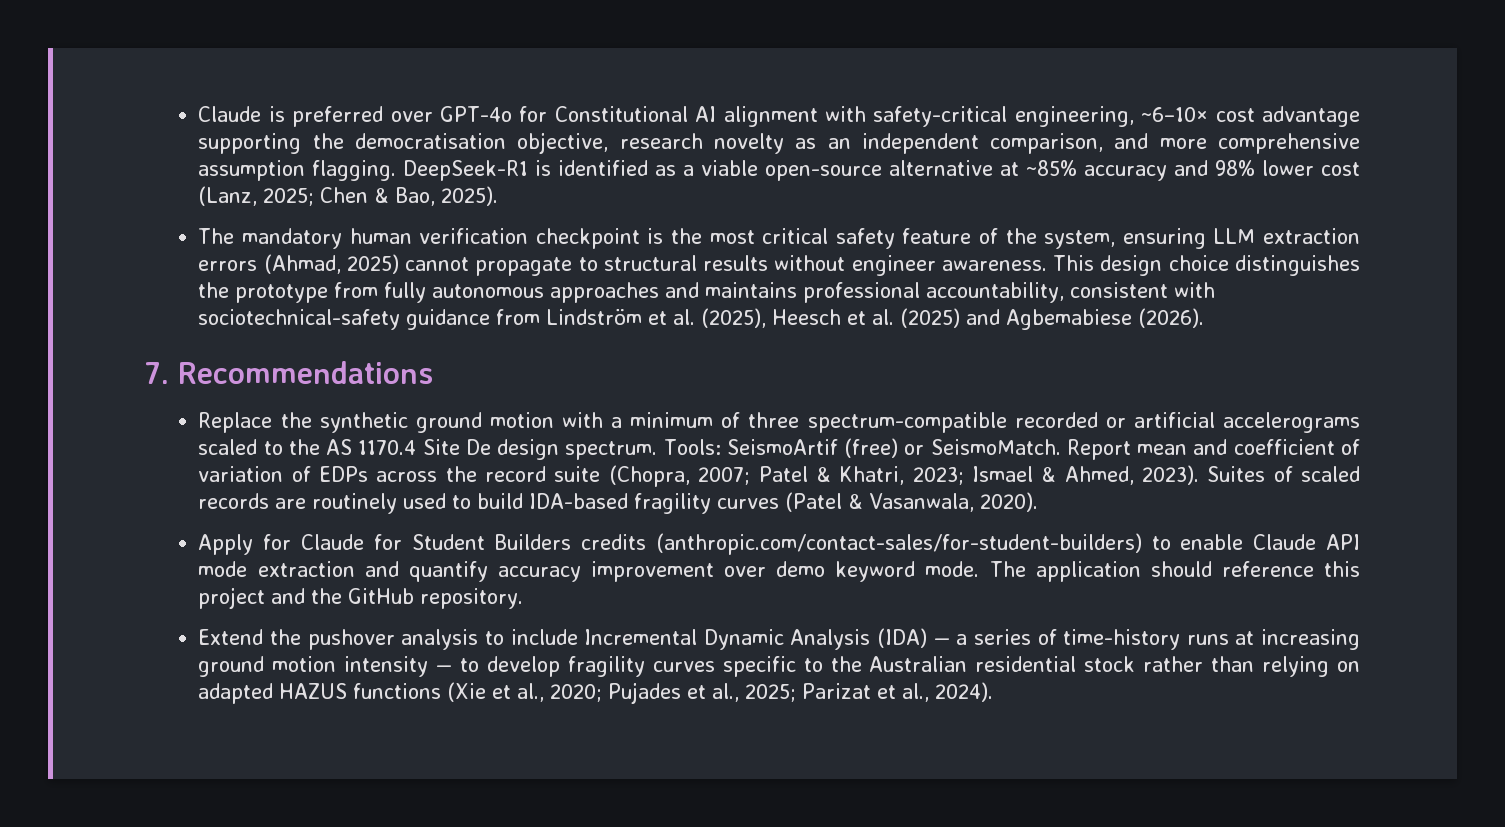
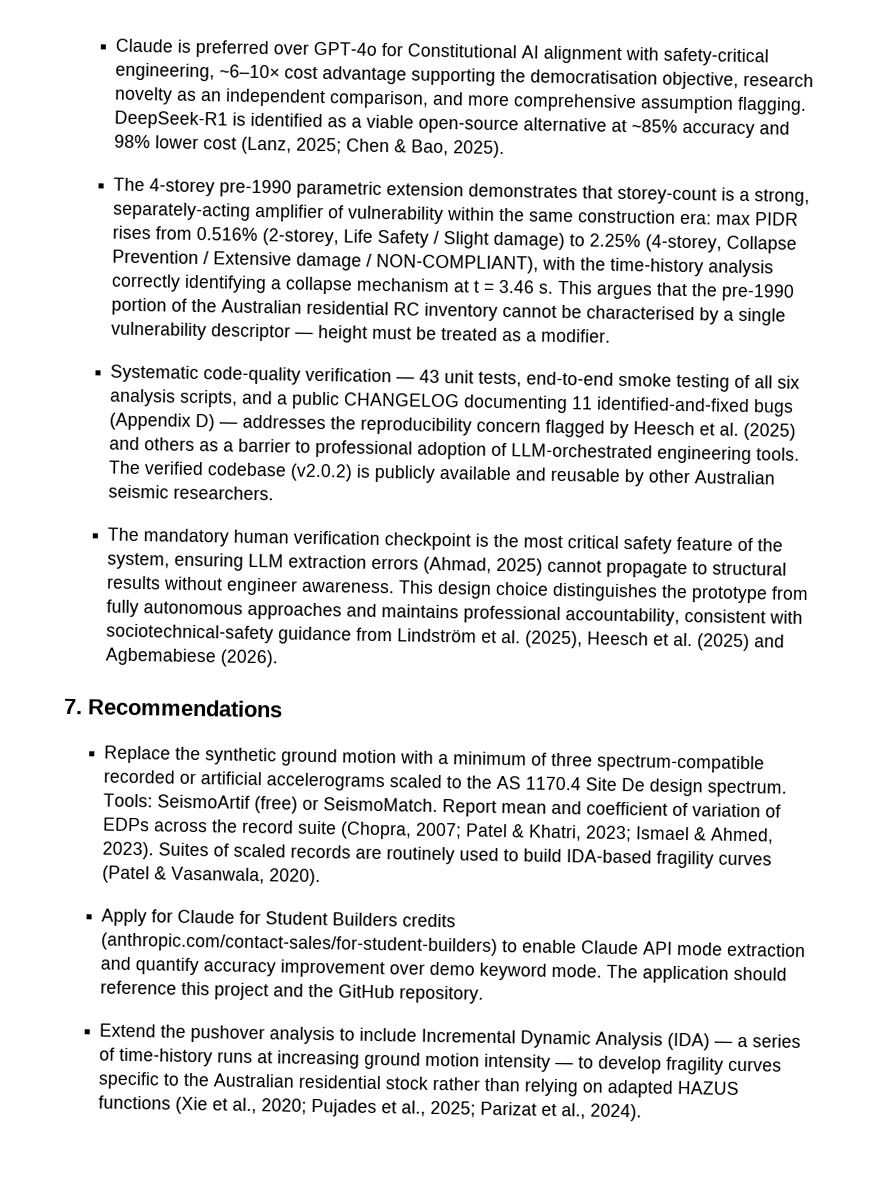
(499, 196) none -> [113,177,811,207] [113,201,800,226] [112,225,798,254] [112,249,775,278] [111,273,796,302] [111,297,787,326] [111,321,612,343] [110,364,801,392] [109,388,795,417] [109,412,797,441] [109,436,801,465] [108,460,776,487] [108,484,275,501] // The 4-storey pre-1990 parametric extension demonstrates that storey-count is a strong, separately-acting amplifier of vulnerability within the same construction era: max PIDR rises from 0.516% (2-storey, Life Safety / Slight damage) to 2.25% (4-storey, Collapse Prevention / Extensive damage / NON-COMPLIANT), with the time-history analysis correctly identifying a collapse mechanism at t = 3.46 s. This argues that the pre-1990 portion of the Australian residential RC inventory cannot be characterised by a single vulnerability descriptor — height must be treated as a modifier. // Systematic code-quality verification — 43 unit tests, end-to-end smoke testing of all six analysis scripts, and a public CHANGELOG documenting 11 identified-and-fixed bugs (Appendix D) — addresses the reproducibility concern flagged by Heesch et al. (2025) and others as a barrier to professional adoption of LLM-orchestrated engineering tools. The verified codebase (v2.0.2) is publicly available and reusable by other Australian seismic researchers.

